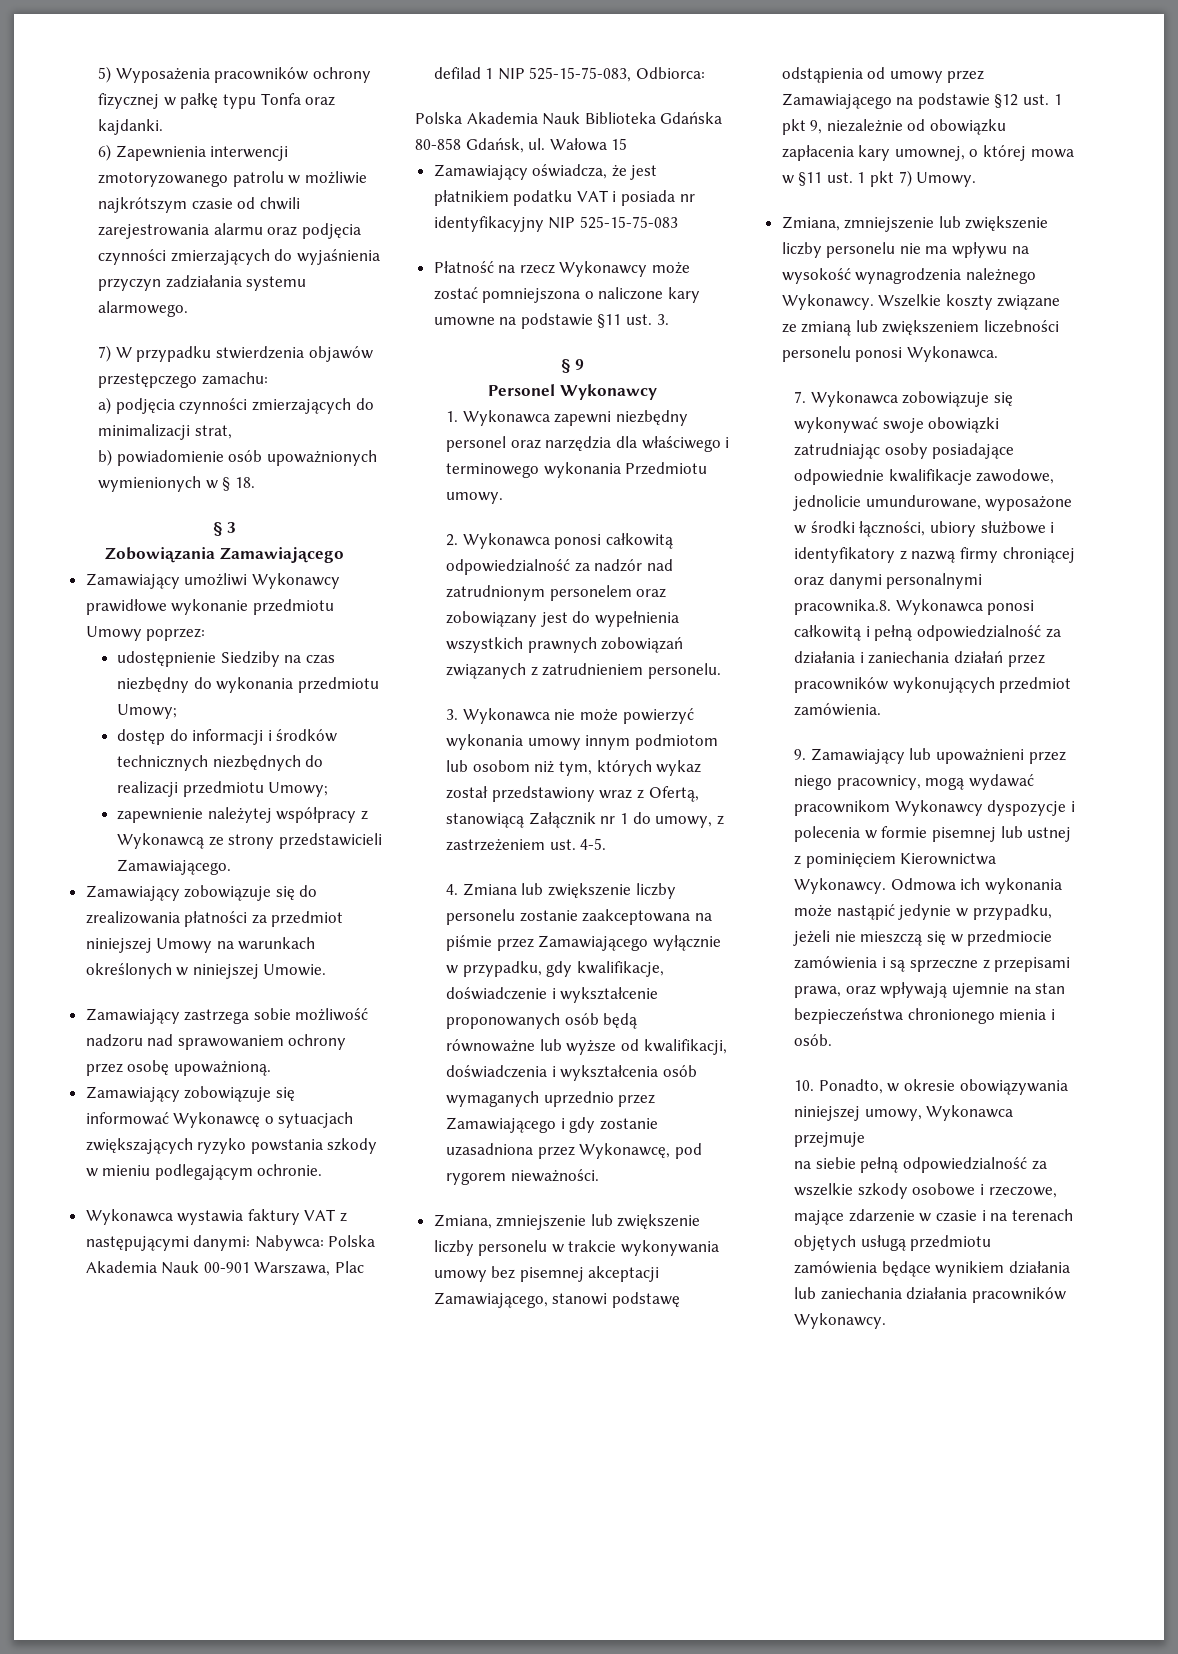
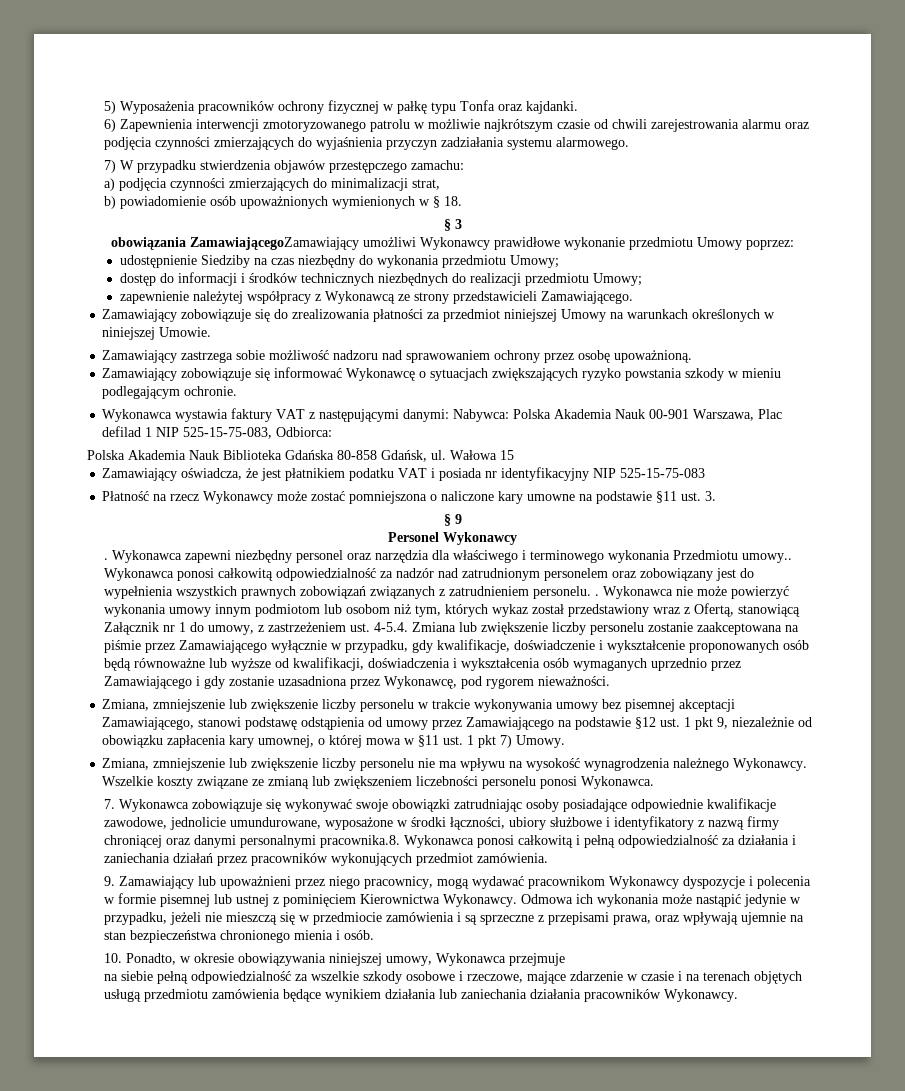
[105,547,344,563] [85,573,180,589] Zobowiązania Zamawiającego // Zamawiający -> [111,237,359,250] obowiązania ZamawiającegoZamawiający
[446,411,459,422] 1. -> [104,558,109,560] .
[446,492,504,504] [446,534,459,546] umowy. // 2. -> [742,553,793,563] umowy..
[446,709,459,720] // 3. -> [595,594,600,596] .
[580,838,607,850] [446,884,459,895] 4-5. // 4. -> [374,622,409,632] 4-5.4.

